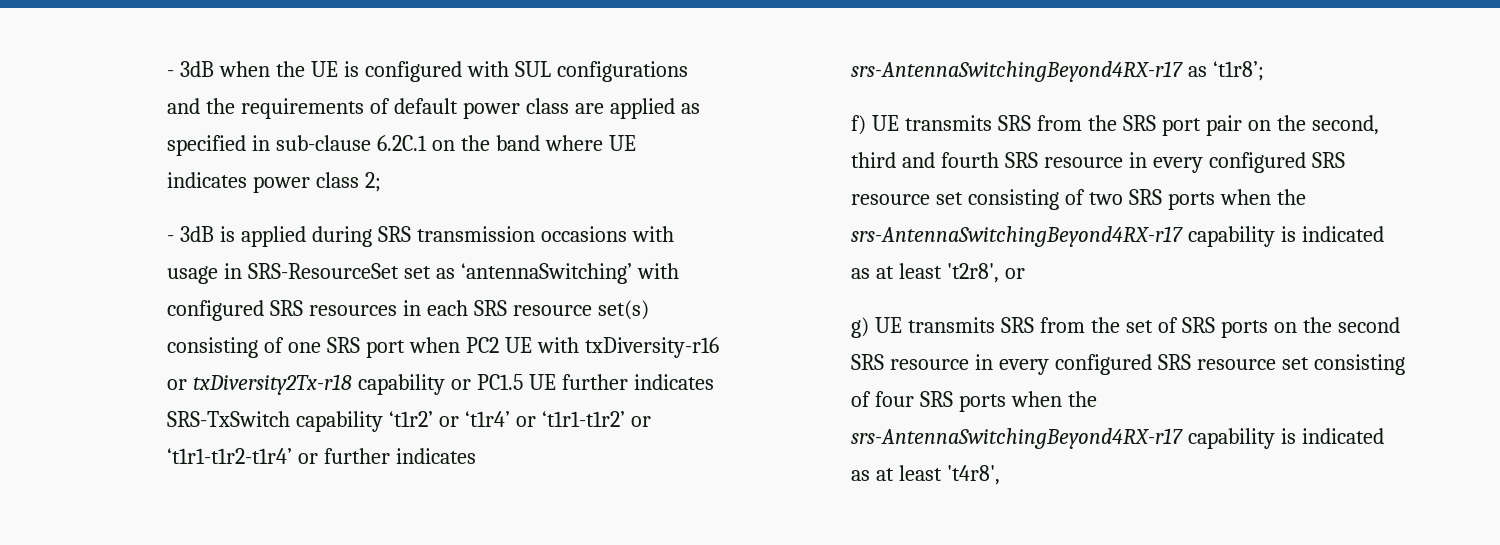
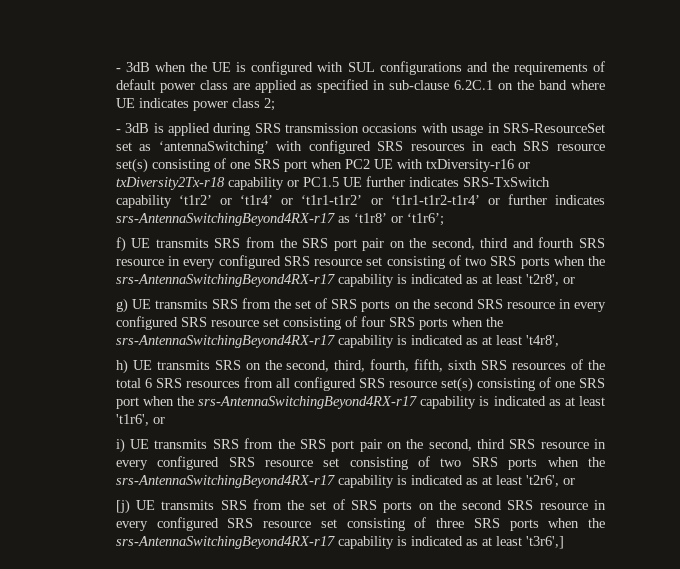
[1213,61,1265,81] ‘t1r8’; -> [353,213,444,226] ‘t1r8’ or ‘t1r6’;
(1001, 475) none -> [115,359,605,374] [115,377,606,392] [115,396,605,409] [115,414,165,426] [115,438,606,453] [115,456,605,470] [115,475,575,488] [115,499,606,514] [115,517,605,531] [115,536,564,549] // h) UE transmits SRS on the second, third, fourth, fifth, sixth SRS resources of the total 6 SRS resources from all configured SRS resource set(s) consisting of one SRS port when the srs-AntennaSwitchingBeyond4RX-r17 capability is indicated as at least 't1r6', or // i) UE transmits SRS from the SRS port pair on the second, third SRS resource in every configured SRS resource set consisting of two SRS ports when the srs-AntennaSwitchingBeyond4RX-r17 capability is indicated as at least 't2r6', or // [j) UE transmits SRS from the set of SRS ports on the second SRS resource in every configured SRS resource set consisting of three SRS ports when the srs-AntennaSwitchingBeyond4RX-r17 capability is indicated as at least 't3r6',]

